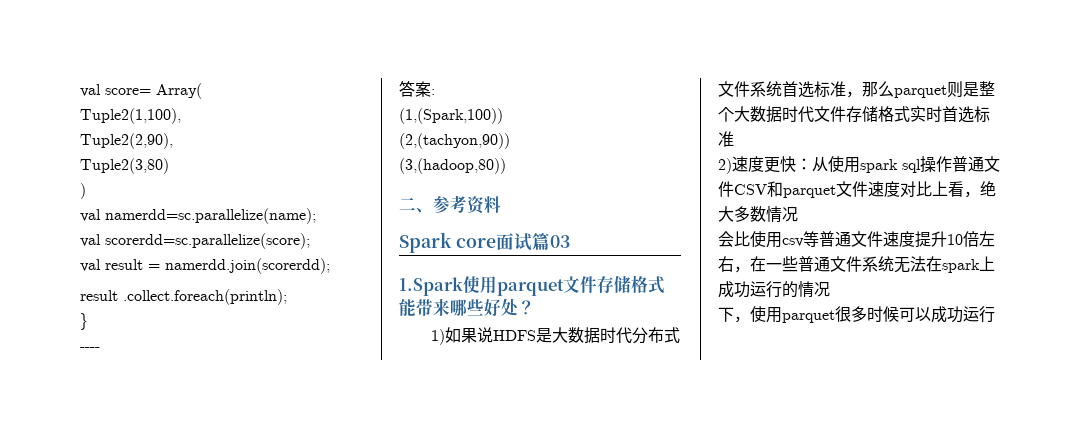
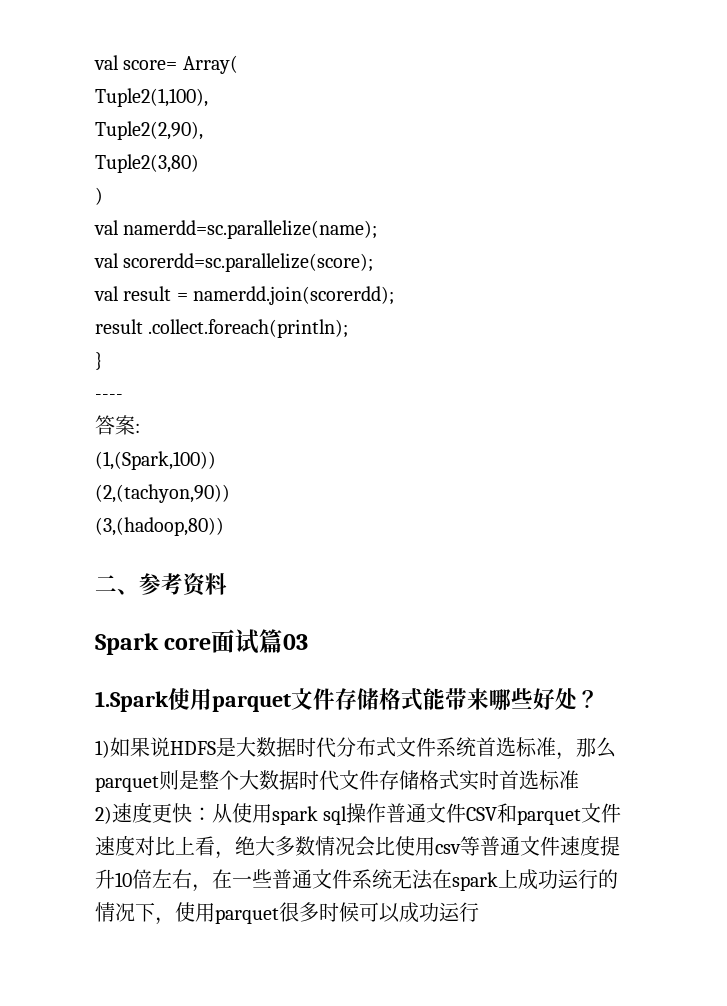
(798, 214) // -> (355, 846) none
(830, 289) // -> (135, 912) none

